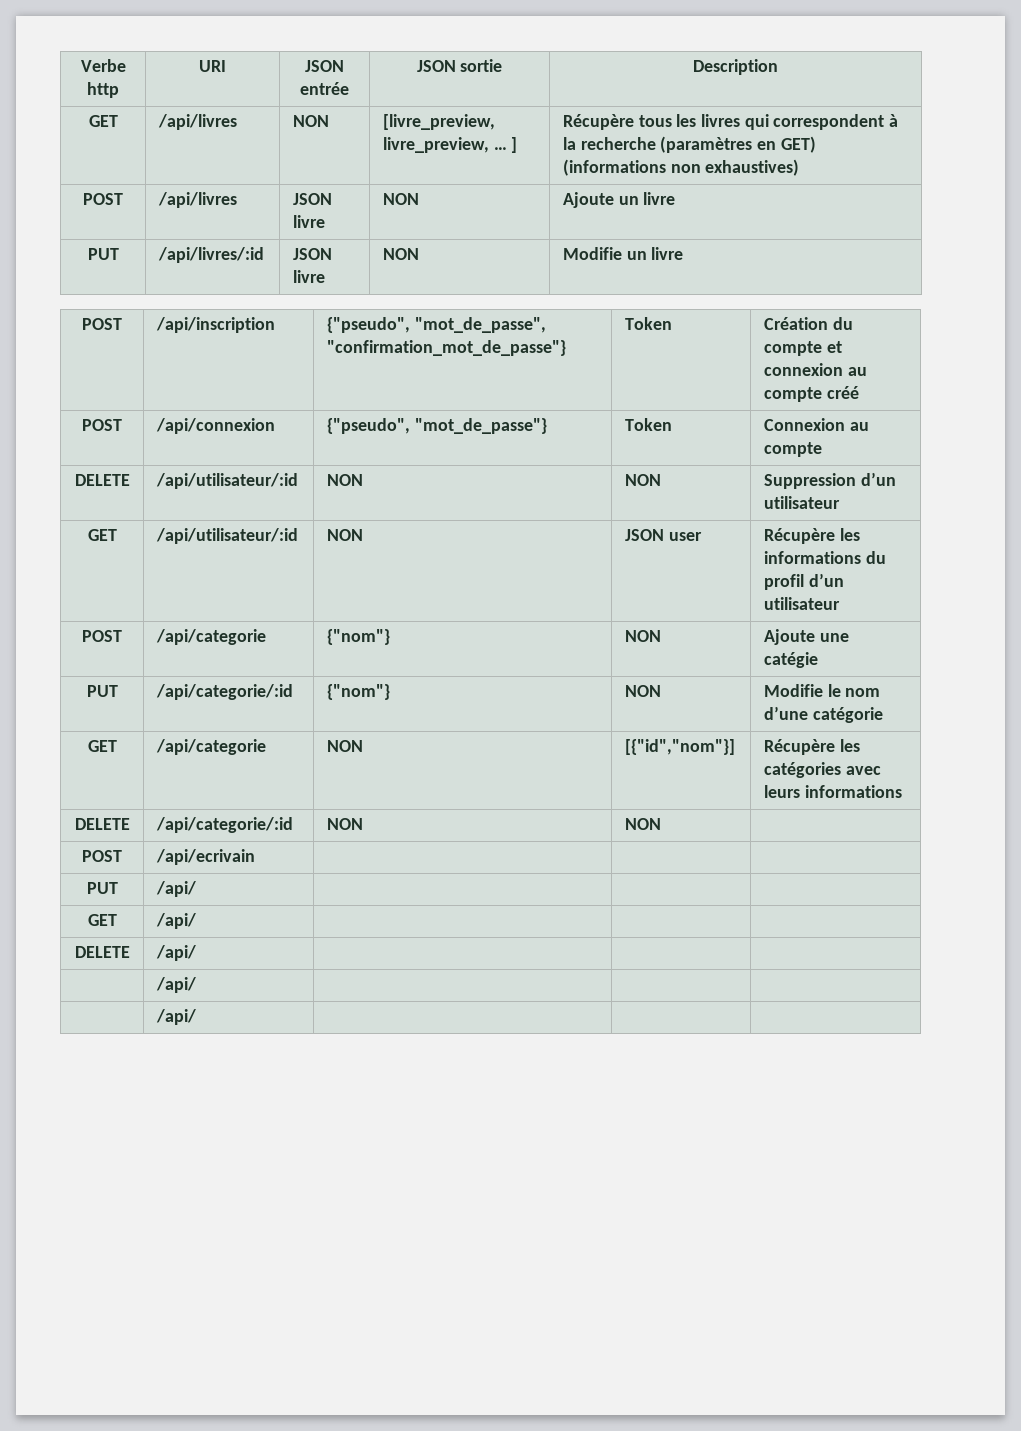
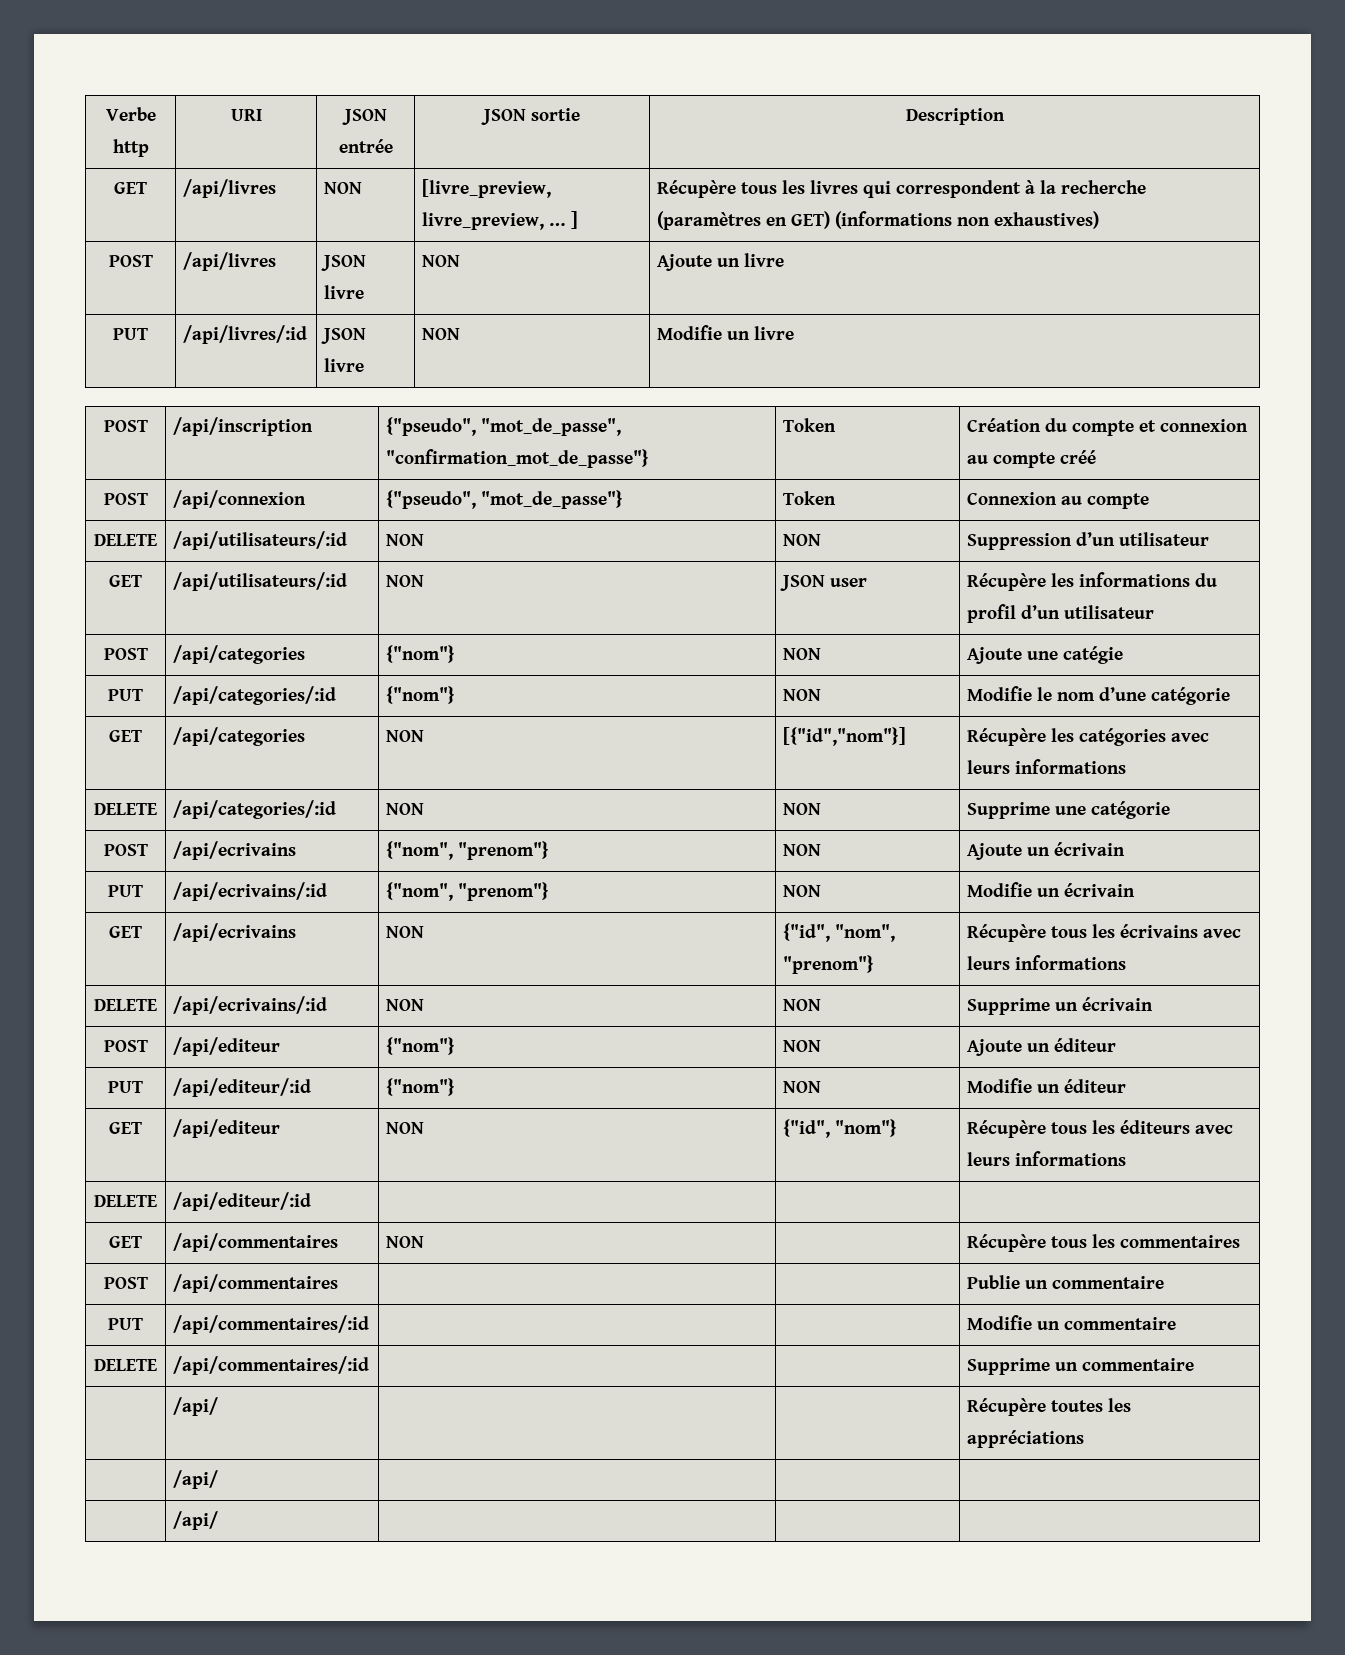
[155,473,298,489] /api/utilisateur/:id -> [173,531,348,550] /api/utilisateurs/:id
[155,528,298,544] /api/utilisateur/:id -> [173,572,348,591] /api/utilisateurs/:id
[155,629,266,645] /api/categorie -> [173,645,306,664] /api/categories
[155,684,293,700] /api/categorie/:id -> [173,686,337,705] /api/categories/:id
[155,739,266,755] /api/categorie -> [173,727,306,746] /api/categories
[155,817,293,833] [326,818,363,830] [624,818,661,830] [82,850,122,862] [155,849,255,865] [86,882,118,894] [155,881,196,897] [87,914,117,926] [155,913,196,929] [74,946,130,958] [155,945,196,961] /api/categorie/:id | NON | NON | // POST | /api/ecrivain | | | // PUT | /api/ | | | // GET | /api/ | | | // DELETE | /api/ | | | -> [173,800,337,819] [386,803,425,815] [783,803,822,815] [967,801,1171,819] [103,844,148,856] [173,841,297,860] [386,841,550,860] [783,844,822,856] [967,842,1126,860] [108,885,143,897] [173,882,328,901] [386,882,550,901] [783,885,822,897] [967,882,1136,897] [109,926,142,938] [173,923,297,942] [386,926,425,938] [783,923,896,942] [783,955,875,974] [967,924,1242,942] [967,955,1127,970] [94,999,157,1011] [173,996,328,1015] [386,999,425,1011] [783,999,822,1011] [967,997,1154,1015] [103,1040,148,1052] [173,1037,281,1056] [386,1037,456,1055] [783,1040,822,1052] [967,1038,1117,1056] [108,1081,143,1093] [173,1078,312,1097] [386,1078,456,1096] [783,1081,822,1093] [967,1078,1127,1093] [109,1122,142,1134] [173,1119,281,1138] [386,1122,425,1134] [783,1119,898,1138] [967,1120,1234,1138] [967,1151,1127,1166] [94,1195,157,1207] [173,1192,312,1211] [109,1236,142,1248] [173,1233,339,1252] [386,1236,425,1248] [967,1234,1241,1252] [103,1277,148,1289] [173,1274,339,1293] [967,1275,1165,1289] [108,1318,143,1330] [173,1315,370,1334] [967,1315,1177,1330] [94,1359,157,1371] [173,1356,370,1375] [967,1358,1195,1375] [173,1397,219,1416] [967,1398,1132,1416] [967,1430,1085,1448] /api/categories/:id | NON | NON | Supprime une catégorie // POST | /api/ecrivains | {"nom", "prenom"} | NON | Ajoute un écrivain // PUT | /api/ecrivains/:id | {"nom", "prenom"} | NON | Modifie un écrivain // GET | /api/ecrivains | NON | {"id", "nom", "prenom"} | Récupère tous les écrivains avec leurs informations // DELETE | /api/ecrivains/:id | NON | NON | Supprime un écrivain // POST | /api/editeur | {"nom"} | NON | Ajoute un éditeur // PUT | /api/editeur/:id | {"nom"} | NON | Modifie un éditeur // GET | /api/editeur | NON | {"id", "nom"} | Récupère tous les éditeurs avec leurs informations // DELETE | /api/editeur/:id | | | // GET | /api/commentaires | NON | | Récupère tous les commentaires // POST | /api/commentaires | | | Publie un commentaire // PUT | /api/commentaires/:id | | | Modifie un commentaire // DELETE | /api/commentaires/:id | | | Supprime un commentaire // | /api/ | | | Récupère toutes les appréciations

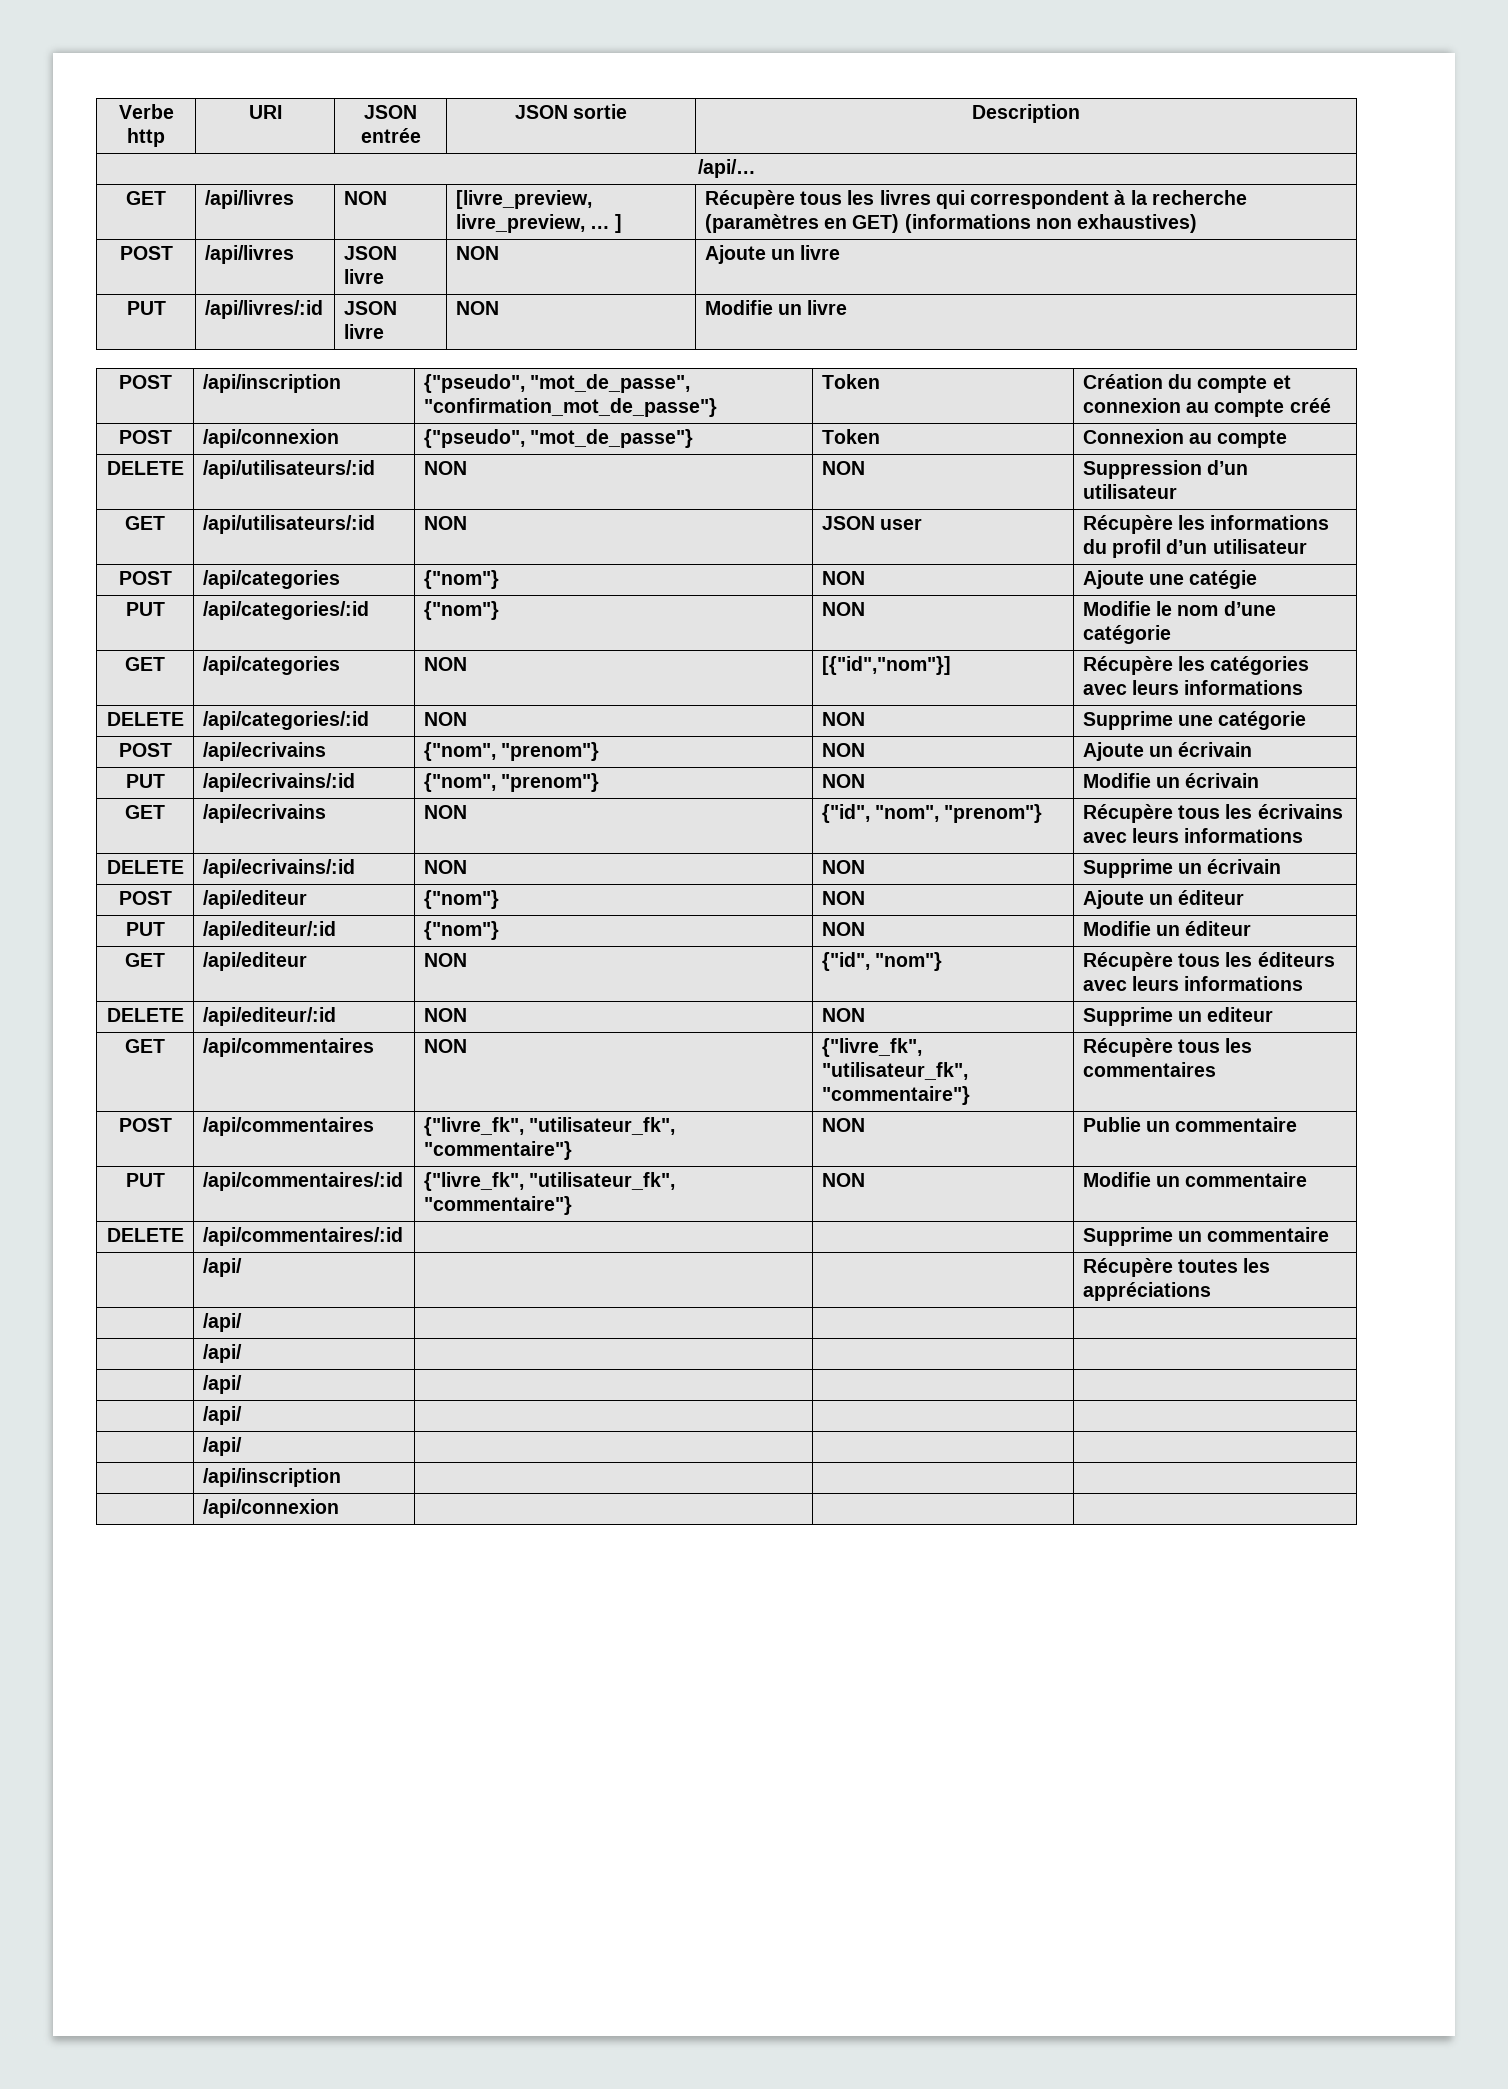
(1005, 116) none -> [697,159,756,178] // /api/…
(312, 1201) | | -> [423,1008,467,1022] [821,1008,865,1022] [1082,1007,1274,1026] NON | NON | Supprime un editeur
(425, 1242) none -> [821,1038,922,1057] [821,1062,968,1080] [821,1086,970,1105] {"livre_fk", "utilisateur_fk", "commentaire"}
(339, 1283) | -> [423,1117,676,1136] [423,1141,572,1160] [821,1118,865,1132] {"livre_fk", "utilisateur_fk", "commentaire"} | NON
(370, 1324) | -> [423,1172,676,1191] [423,1196,572,1215] [821,1173,865,1187] {"livre_fk", "utilisateur_fk", "commentaire"} | NON
(219, 1520) none -> [202,1375,242,1394] [202,1406,242,1425] [202,1437,242,1456] [202,1468,341,1487] [202,1499,339,1518] // | /api/ | | | // | /api/ | | | // | /api/ | | | // | /api/inscription | | | // | /api/connexion | | |

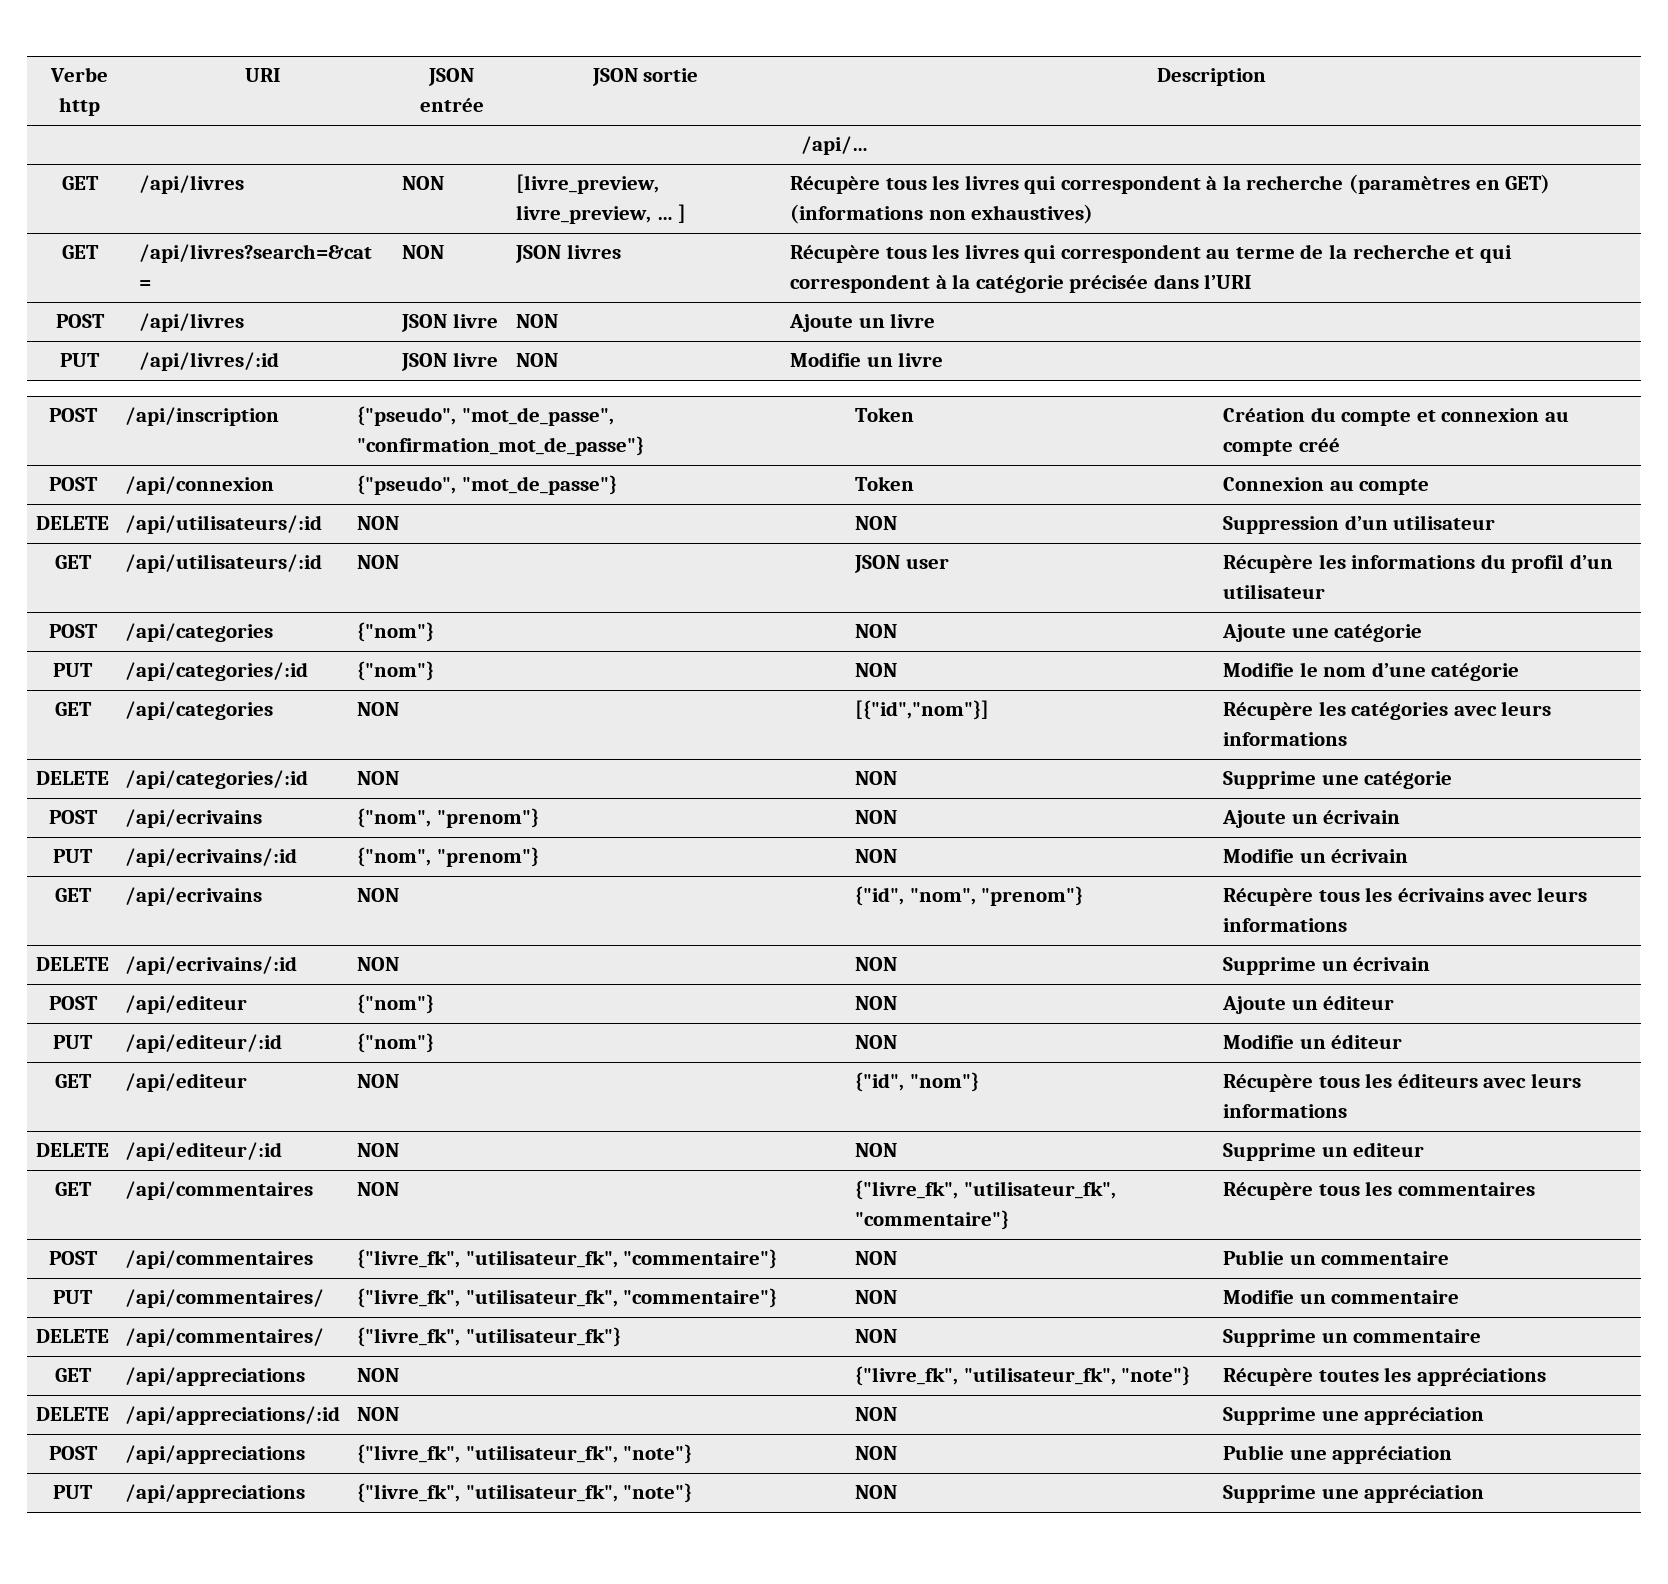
(1198, 223) none -> [61,245,99,259] [139,244,373,263] [139,280,152,289] [402,245,445,259] [515,244,621,263] [790,244,1512,263] [790,274,1253,293] // GET | /api/livres?search=&cat = | NON | JSON livres | Récupère tous les livres qui correspondent au terme de la recherche et qui correspondent à la catégorie précisée dans l’URI
[1189,570,1258,589] catégie -> [1334,624,1423,642] catégorie
[202,1172,403,1191] /api/commentaires/:id -> [125,1289,325,1308] /api/commentaires/
[202,1227,403,1246] /api/commentaires/:id | | -> [125,1328,325,1347] [357,1327,621,1347] [855,1329,898,1343] /api/commentaires/ | {"livre_fk", "utilisateur_fk"} | NON
[202,1258,242,1277] [1082,1258,1271,1277] [1082,1282,1211,1301] [202,1313,242,1332] [202,1344,242,1363] [202,1375,242,1394] [202,1406,242,1425] [202,1437,242,1456] [202,1468,341,1487] [202,1499,339,1518] | /api/ | | | Récupère toutes les appréciations // | /api/ | | | // | /api/ | | | // | /api/ | | | // | /api/ | | | // | /api/ | | | // | /api/inscription | | | // | /api/connexion | | | -> [54,1368,92,1382] [125,1367,306,1386] [357,1368,400,1382] [855,1366,1191,1386] [1223,1367,1546,1386] [36,1407,109,1421] [125,1406,341,1425] [357,1407,400,1421] [855,1407,898,1421] [1223,1407,1485,1425] [48,1446,98,1460] [125,1445,306,1464] [357,1444,693,1464] [855,1446,898,1460] [1223,1445,1453,1464] [53,1485,93,1499] [125,1484,306,1503] [357,1483,693,1503] [855,1485,898,1499] [1223,1485,1485,1503] GET | /api/appreciations | NON | {"livre_fk", "utilisateur_fk", "note"} | Récupère toutes les appréciations // DELETE | /api/appreciations/:id | NON | NON | Supprime une appréciation // POST | /api/appreciations | {"livre_fk", "utilisateur_fk", "note"} | NON | Publie une appréciation // PUT | /api/appreciations | {"livre_fk", "utilisateur_fk", "note"} | NON | Supprime une appréciation

